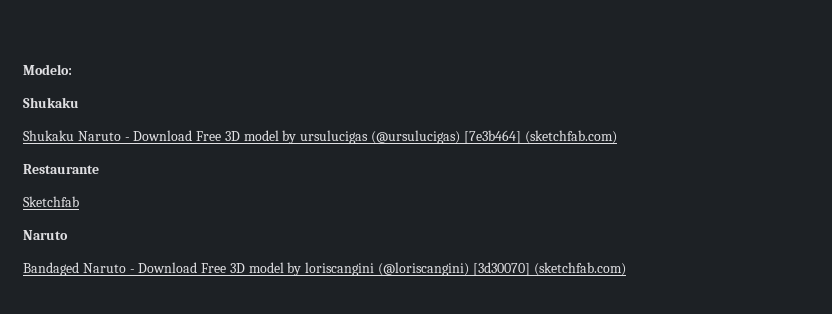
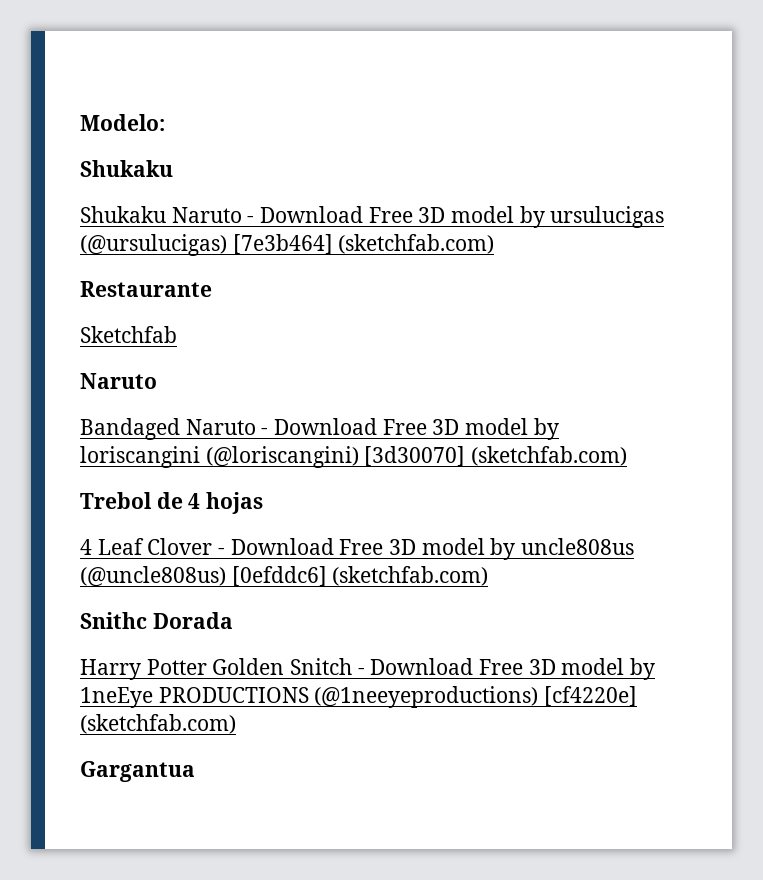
(626, 269) none -> [80,492,264,514] [80,538,635,560] [80,566,489,587] [80,612,233,629] [80,658,656,680] [80,686,638,708] [80,714,236,734] [80,761,195,782] // Trebol de 4 hojas // 4 Leaf Clover - Download Free 3D model by uncle808us (@uncle808us) [0efddc6] (sketchfab.com) // Snithc Dorada // Harry Potter Golden Snitch - Download Free 3D model by 1neEye PRODUCTIONS (@1neeyeproductions) [cf4220e] (sketchfab.com) // Gargantua

